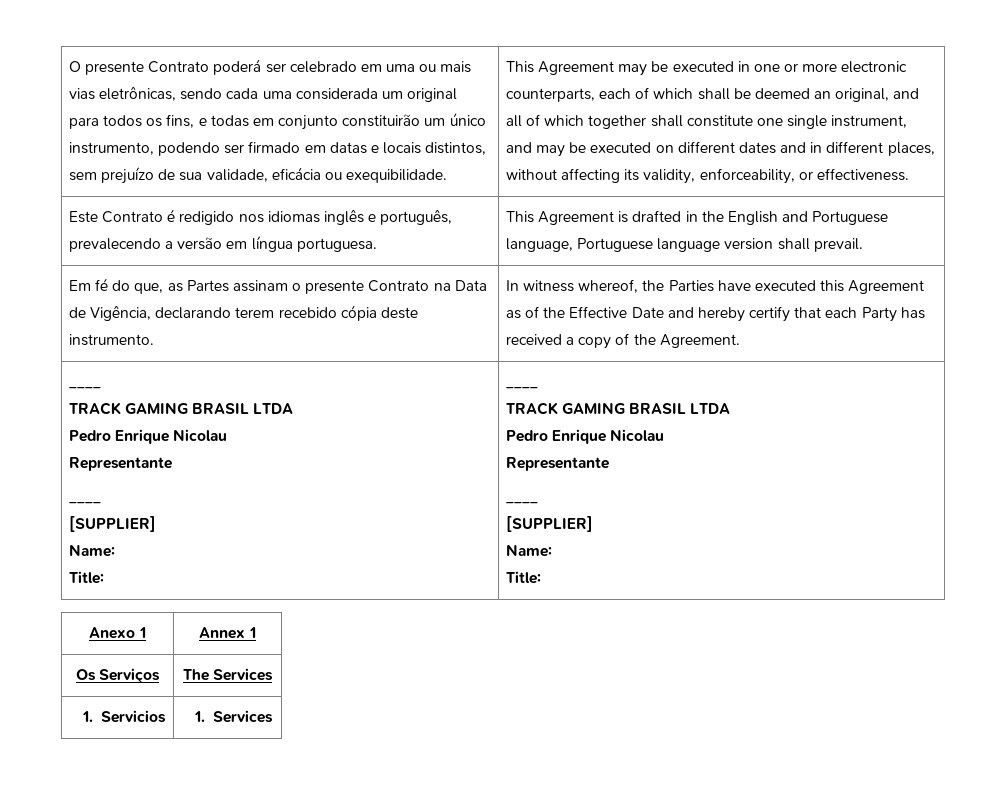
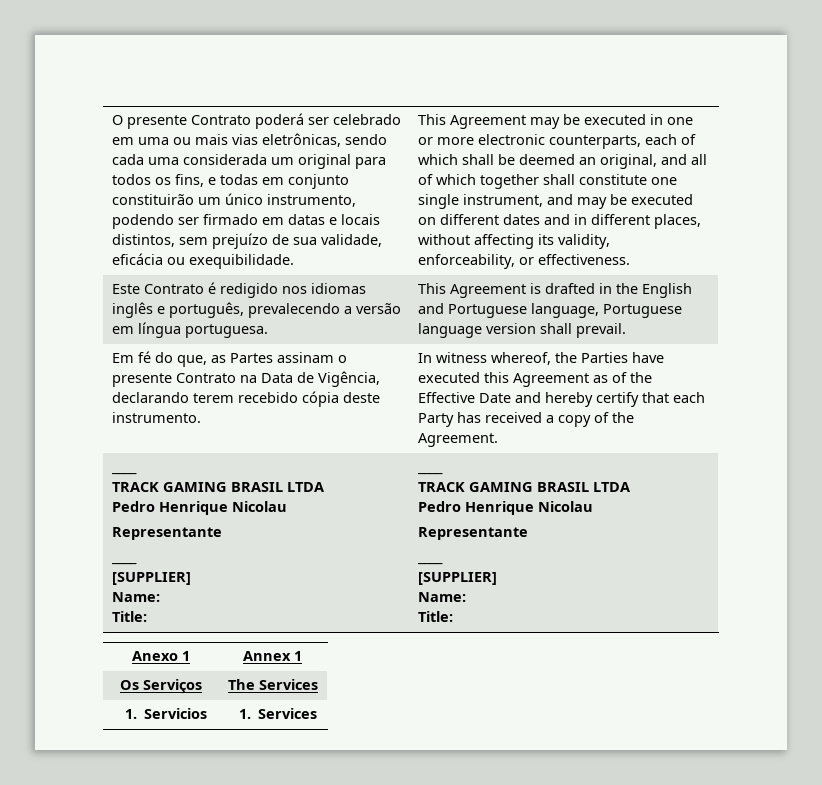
[114,429,169,444] Enrique -> [158,501,228,515] Henrique
[551,429,606,444] Enrique -> [464,501,534,515] Henrique

